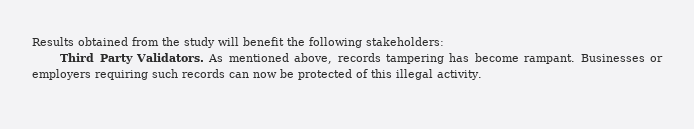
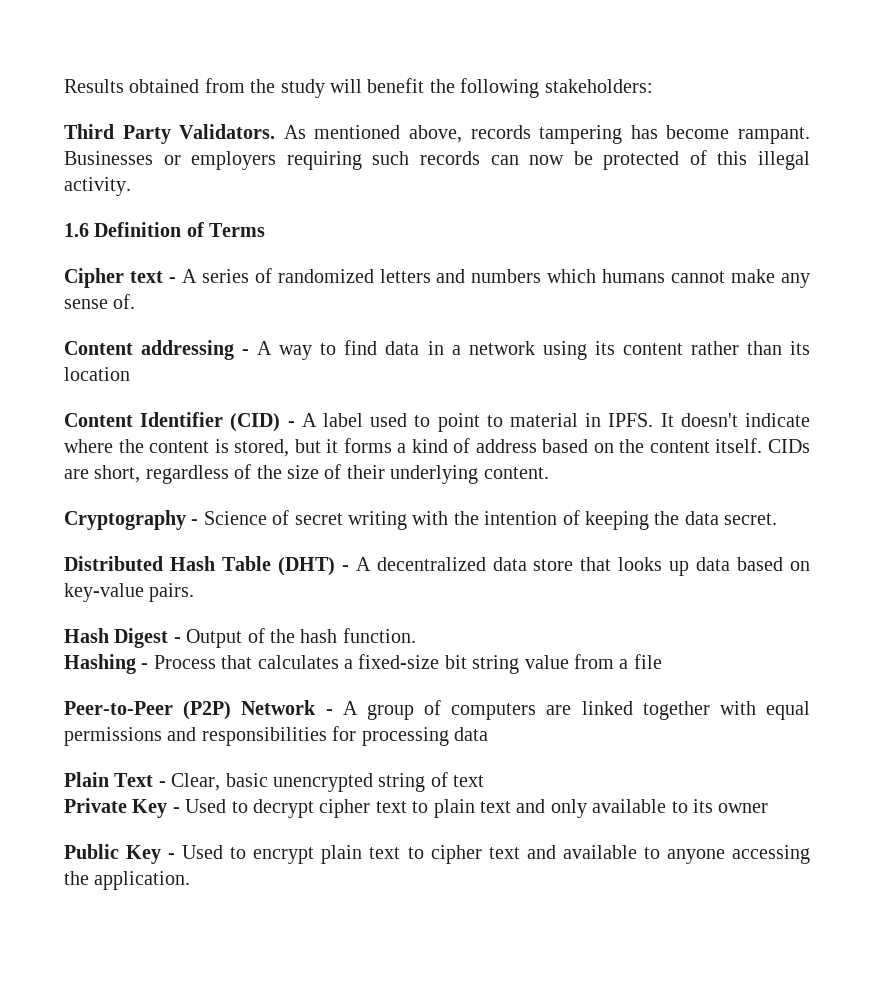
(482, 75) none -> [64,222,266,237] [64,268,811,288] [64,294,136,309] [64,340,810,360] [64,367,130,381] [64,412,811,432] [64,438,810,457] [64,464,549,484] [64,510,778,530] [64,556,811,576] [64,583,195,602] [64,628,416,648] [64,654,662,674] [64,700,810,720] [64,726,488,746] [64,772,485,792] [64,798,769,818] [64,844,811,864] [64,871,191,890] // 1.6 Definition of Terms // Cipher text - A series of randomized letters and numbers which humans cannot make any sense of. // Content addressing - A way to find data in a network using its content rather than its location // Content Identifier (CID) - A label used to point to material in IPFS. It doesn't indicate where the content is stored, but it forms a kind of address based on the content itself. CIDs are short, regardless of the size of their underlying content. // Cryptography - Science of secret writing with the intention of keeping the data secret. // Distributed Hash Table (DHT) - A decentralized data store that looks up data based on key-value pairs. // Hash Digest - Output of the hash function. // Hashing - Process that calculates a fixed-size bit string value from a file // Peer-to-Peer (P2P) Network - A group of computers are linked together with equal permissions and responsibilities for processing data // Plain Text - Clear, basic unencrypted string of text // Private Key - Used to decrypt cipher text to plain text and only available to its owner // Public Key - Used to encrypt plain text to cipher text and available to anyone accessing the application.

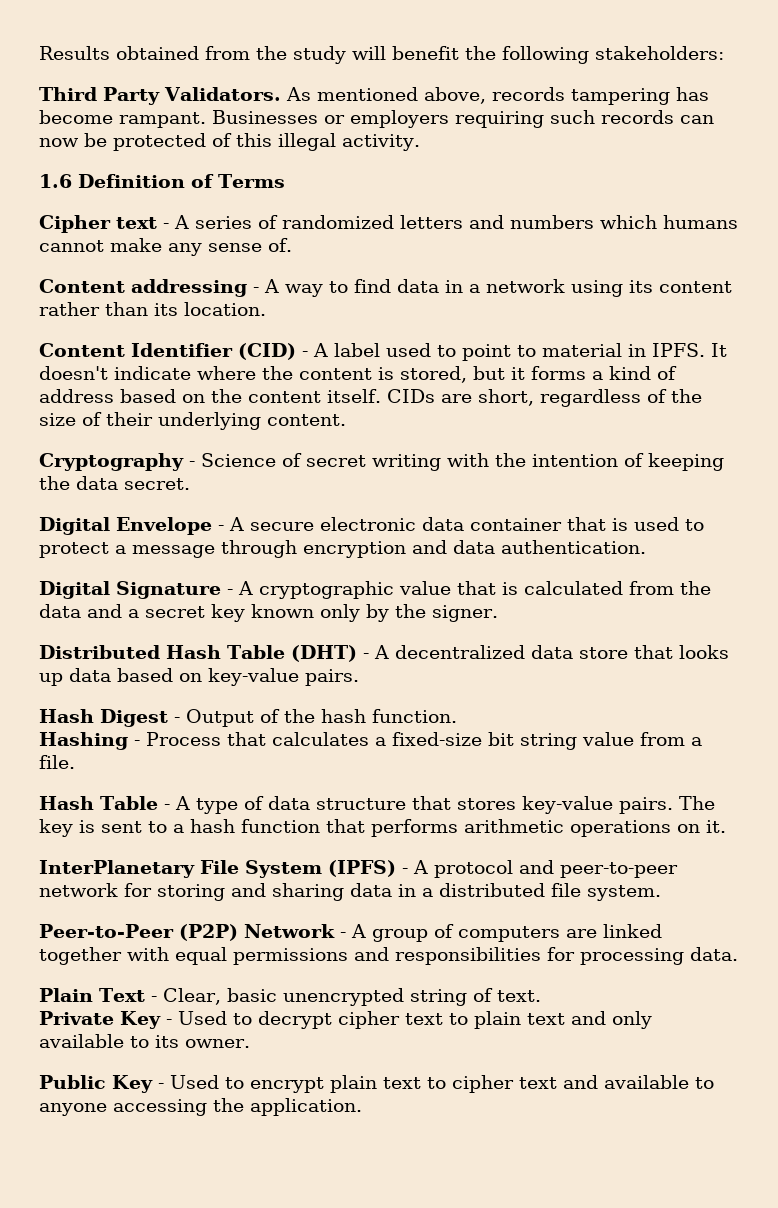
[64,367,130,381] location -> [184,302,266,316] location.
(778, 519) none -> [39,517,704,535] [39,540,646,558] [39,581,711,599] [39,604,498,622] // Digital Envelope - A secure electronic data container that is used to protect a message through encryption and data authentication. // Digital Signature - A cryptographic value that is calculated from the data and a secret key known only by the signer.
(629, 664) none -> [39,755,75,769] [39,796,715,814] [39,819,726,837] [39,860,678,878] [39,883,545,901] file. // Hash Table - A type of data structure that stores key-value pairs. The key is sent to a hash function that performs arithmetic operations on it. // InterPlanetary File System (IPFS) - A protocol and peer-to-peer network for storing and sharing data in a distributed
(662, 661) none -> [587,885,661,901] system.
[453,727,488,741] data -> [690,947,738,961] data.
[453,775,485,787] text -> [496,990,541,1002] text.
[718,803,769,813] owner -> [185,1039,250,1048] owner.

